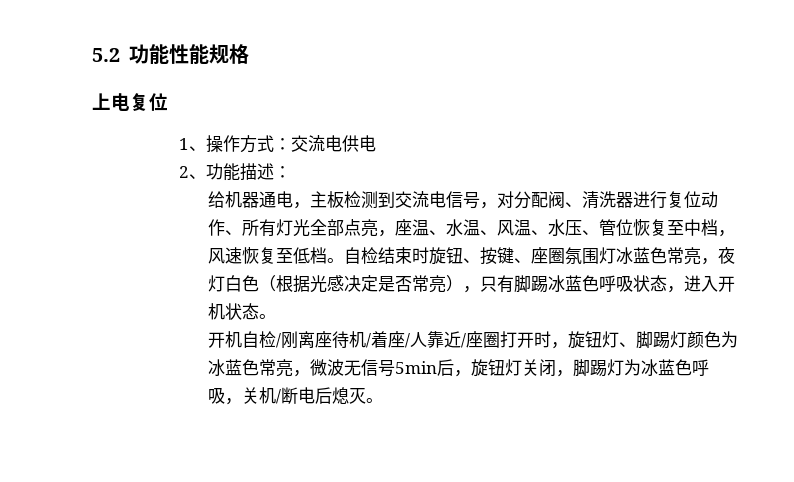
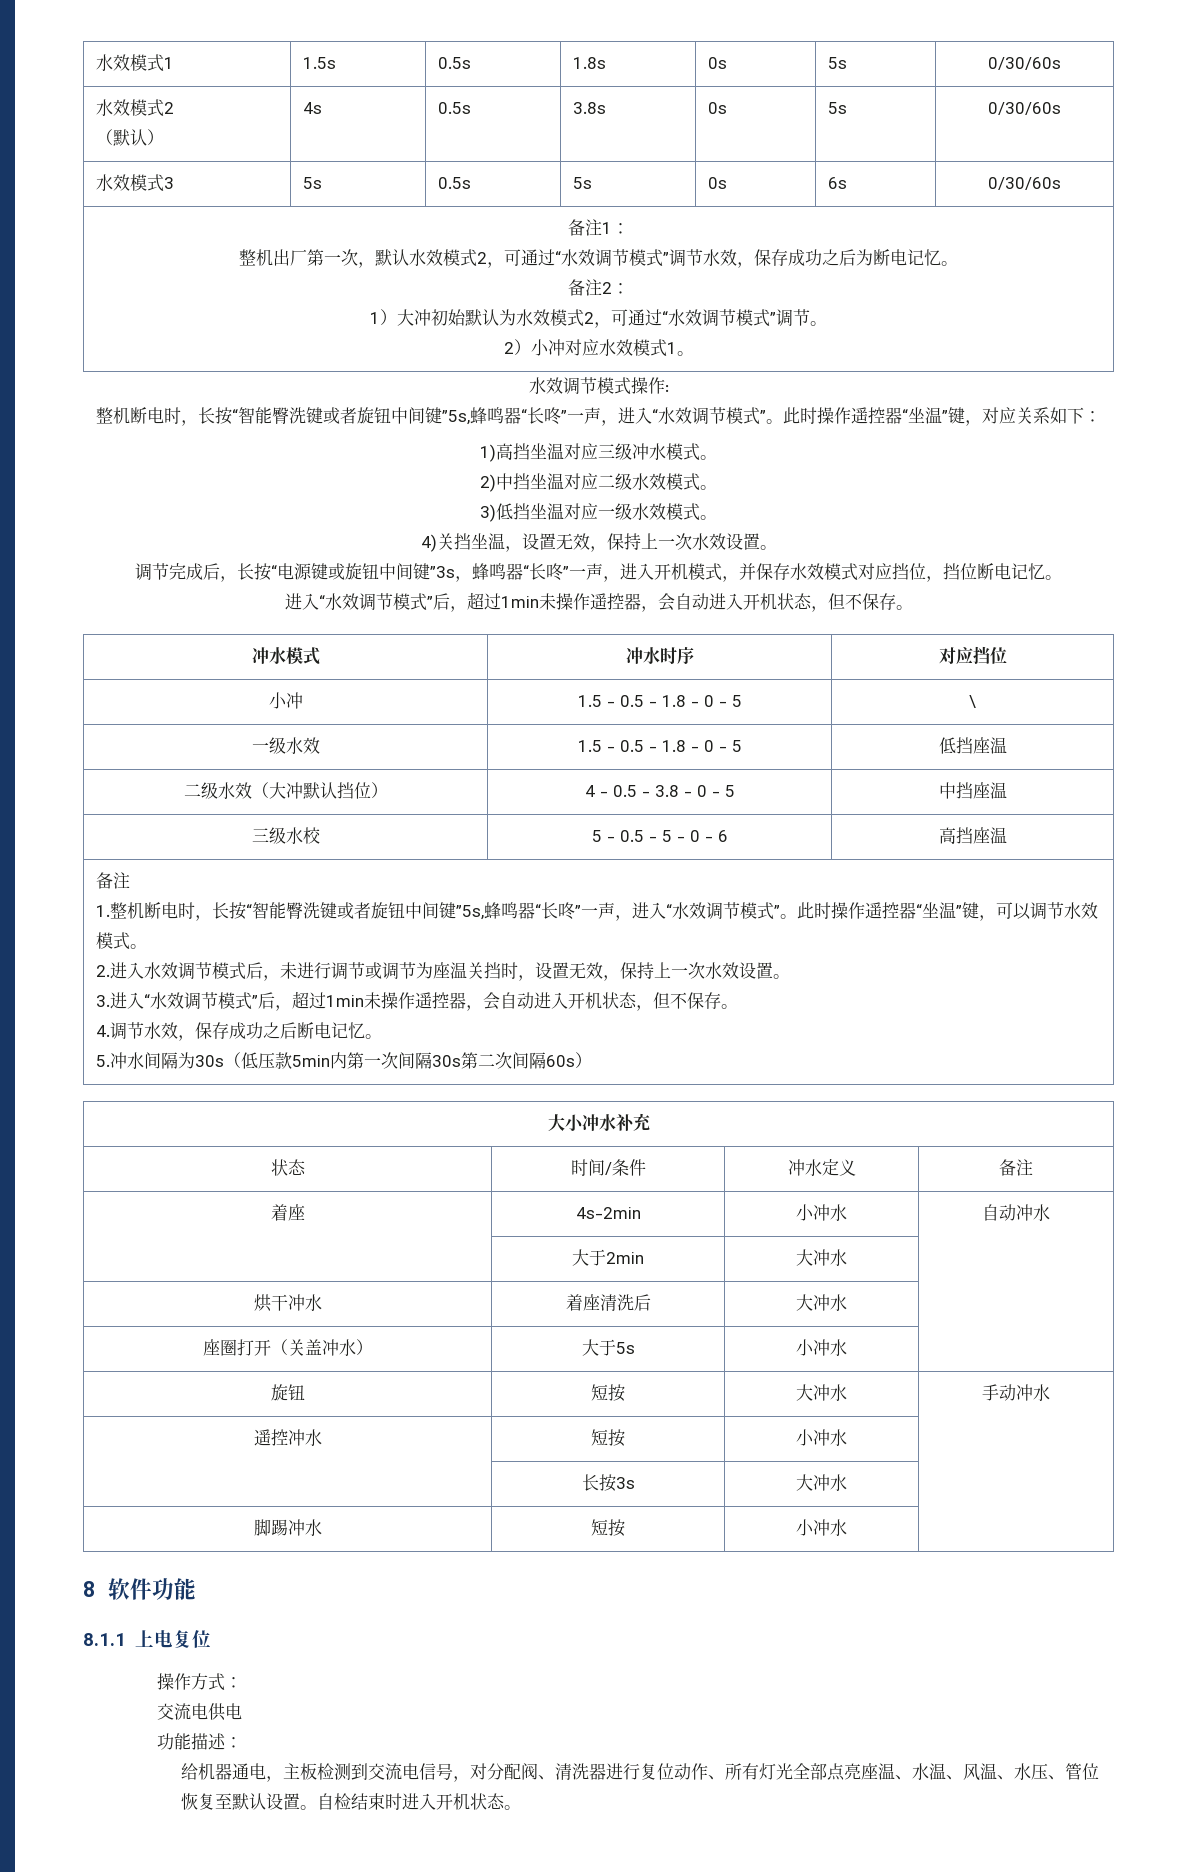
[92,44,249,64] 5.2功能性能规格 // -> [96,54,175,72] [303,57,337,69] [438,57,472,69] [573,57,607,69] [708,57,728,69] [828,57,848,69] [988,57,1061,70] [96,99,175,117] [96,129,165,146] [303,102,323,114] [438,102,472,114] [573,102,607,114] [708,102,728,114] [828,102,848,114] [988,102,1061,115] [96,174,175,192] [303,177,323,189] [438,177,472,189] [573,177,593,189] [708,177,728,189] [828,177,848,189] [988,177,1061,190] [568,219,629,236] [238,249,958,268] [568,279,629,296] [370,309,827,328] [503,339,694,357] [528,377,669,395] [96,407,1101,426] [480,443,717,462] [480,473,717,492] [480,503,717,522] [420,533,777,552] [135,563,1062,582] [284,592,913,612] [251,647,320,665] [625,647,694,664] [938,646,1007,665] [268,692,303,709] [577,695,742,707] [969,695,976,708] [251,737,320,754] [577,740,742,752] [938,737,1007,754] [183,782,388,799] [584,785,735,797] [938,782,1007,799] [251,827,321,844] [591,830,728,842] [938,827,1007,844] [96,872,131,889] [96,902,1099,921] [96,932,148,950] [96,962,791,981] [96,991,739,1011] [96,1022,383,1041] [96,1052,593,1069] [547,1113,650,1131] [270,1159,306,1176] [570,1159,646,1176] [787,1159,856,1176] [999,1159,1033,1176] [270,1204,305,1221] [575,1207,641,1219] [796,1204,847,1221] [982,1204,1050,1221] [572,1249,644,1266] [796,1249,847,1266] [253,1294,322,1312] [565,1294,651,1311] [796,1294,847,1311] [202,1339,373,1356] [581,1339,635,1356] [796,1339,847,1356] [270,1384,305,1401] [591,1384,625,1402] [796,1384,847,1401] [982,1384,1050,1401] [253,1429,322,1446] [591,1429,625,1447] [796,1429,847,1446] [581,1474,635,1492] [796,1474,847,1491] [253,1519,322,1536] [591,1519,625,1537] [796,1519,847,1536] [83,1578,196,1600] [83,1633,126,1646] 水效模式1 | 1.5s | 0.5s | 1.8s | 0s | 5s | 0/30/60s // 水效模式2 // （默认） | 4s | 0.5s | 3.8s | 0s | 5s | 0/30/60s // 水效模式3 | 5s | 0.5s | 5s | 0s | 6s | 0/30/60s // 备注1： // 整机出厂第一次，默认水效模式2，可通过“水效调节模式”调节水效，保存成功之后为断电记忆。 // 备注2： // 1）大冲初始默认为水效模式2，可通过“水效调节模式”调节。 // 2）小冲对应水效模式1。 // 水效调节模式操作: // 整机断电时，长按“智能臀洗键或者旋钮中间键”5s,蜂鸣器“长咚”一声，进入“水效调节模式”。此时操作遥控器“坐温”键，对应关系如下： // 1)高挡坐温对应三级冲水模式。 // 2)中挡坐温对应二级水效模式。 // 3)低挡坐温对应一级水效模式。 // 4)关挡坐温，设置无效，保持上一次水效设置。 // 调节完成后，长按“电源键或旋钮中间键”3s，蜂鸣器“长咚”一声，进入开机模式，并保存水效模式对应挡位，挡位断电记忆。 // 进入“水效调节模式”后，超过1min未操作遥控器，会自动进入开机状态，但不保存。 // 冲水模式 | 冲水时序 | 对应挡位 // 小冲 | 1.5 - 0.5 - 1.8 - 0 - 5 | \ // 一级水效 | 1.5 - 0.5 - 1.8 - 0 - 5 | 低挡座温 // 二级水效（大冲默认挡位） | 4 - 0.5 - 3.8 - 0 - 5 | 中挡座温 // 三级水校 | 5 - 0.5 - 5 - 0 - 6 | 高挡座温 // 备注 // 1.整机断电时，长按“智能臀洗键或者旋钮中间键”5s,蜂鸣器“长咚”一声，进入“水效调节模式”。此时操作遥控器“坐温”键，可以调节水效模式。 // 2.进入水效调节模式后，未进行调节或调节为座温关挡时，设置无效，保持上一次水效设置。 // 3.进入“水效调节模式”后，超过1min未操作遥控器，会自动进入开机状态，但不保存。 // 4.调节水效，保存成功之后断电记忆。 // 5.冲水间隔为30s（低压款5min内第一次间隔30s第二次间隔60s） // 大小冲水补充 // 状态 | 时间/条件 | 冲水定义 | 备注 // 着座 | 4s-2min | 小冲水 | 自动冲水 // | 大于2min | 大冲水 | // 烘干冲水 | 着座清洗后 | 大冲水 | // 座圈打开（关盖冲水） | 大于5s | 小冲水 | // 旋钮 | 短按 | 大冲水 | 手动冲水 // 遥控冲水 | 短按 | 小冲水 | // | 长按3s | 大冲水 | // 脚踢冲水 | 短按 | 小冲水 | // 8软件功能 // 8.1.1
[179,138,207,151] 1、 -> (211, 1639) none
(292, 144) none -> (242, 1682) //
[179,166,207,179] 2、 -> (242, 1711) none
[378,230,396,237] ， -> (862, 1771) none
[684,219,736,237] [208,247,736,265] [208,275,736,293] [208,303,277,320] [208,331,739,349] [208,359,710,377] [208,387,367,405] 中档，风速恢复至低档。自检结束时旋钮、按键、座圈氛围灯冰蓝色常亮，夜灯白色（根据光感决定是否常亮），只有脚踢冰蓝色呼吸状态，进入开机状态。 // 开机自检/刚离座待机/着座/人靠近/座圈打开时，旋钮灯、脚踢灯颜色为冰蓝色常亮，微波无信号5min后，旋钮灯关闭，脚踢灯为冰蓝色呼吸，关机/断电后熄灭 -> [232,1793,506,1810] 默认设置。自检结束时进入开机状态

